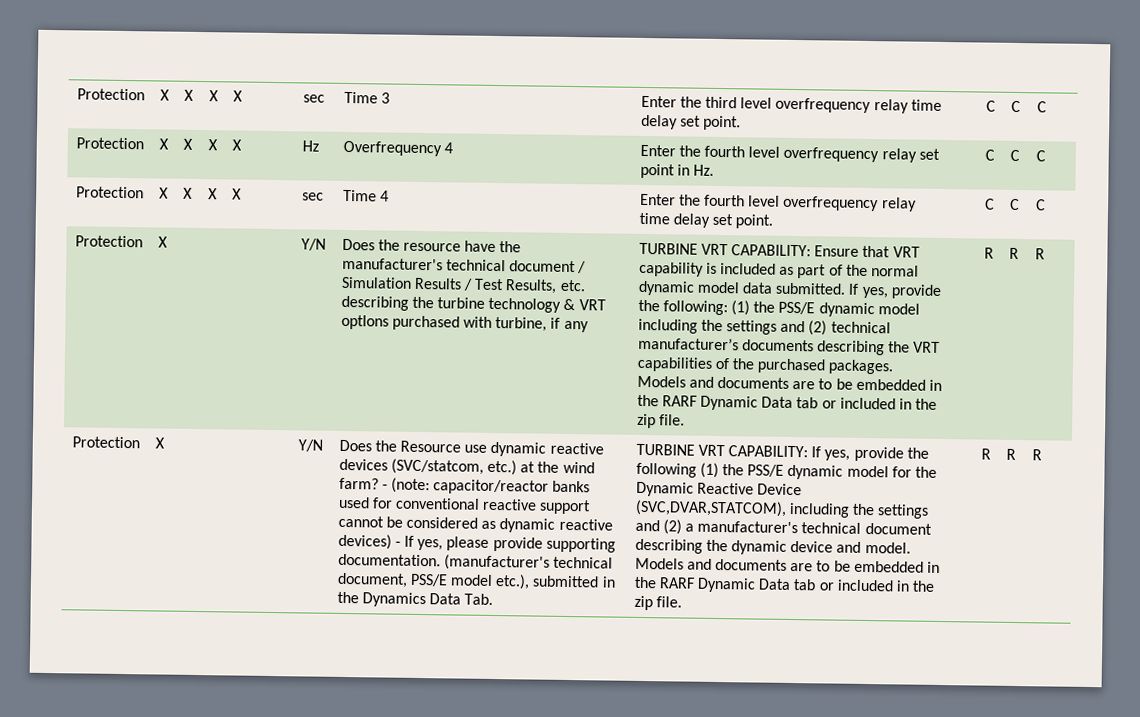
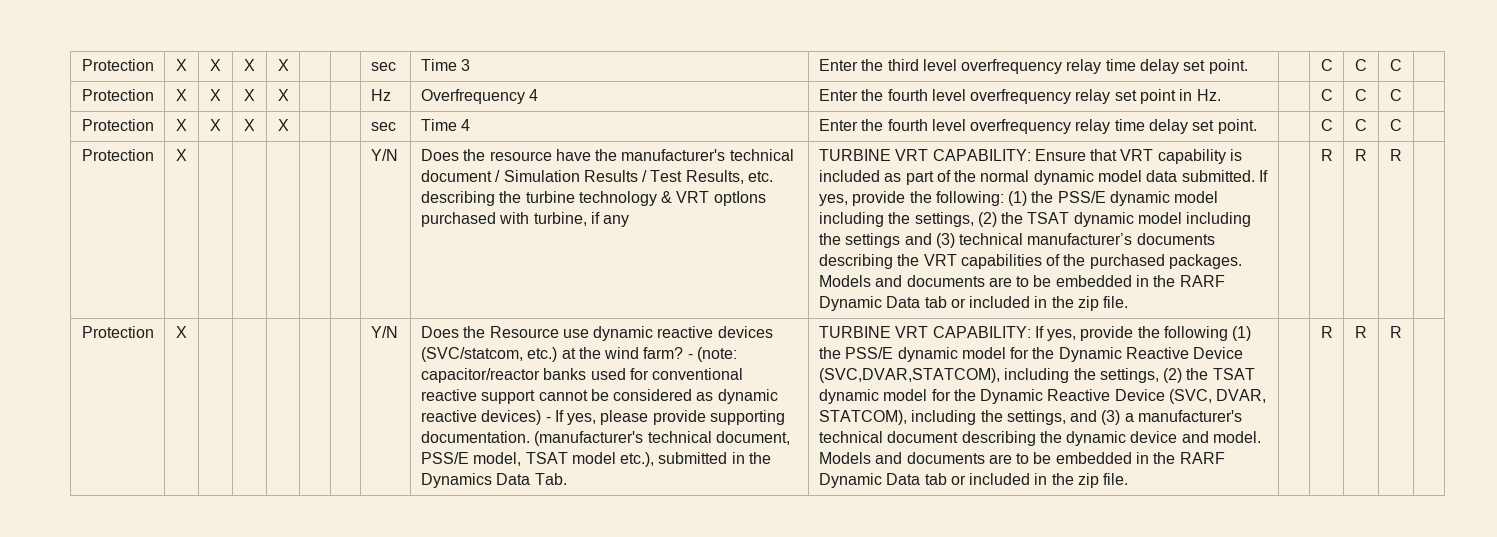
[726,320,828,336] settings and (2) -> [914,212,1252,227] [818,233,955,248] settings, (2) the TSAT dynamic model including the settings and (3)
(448, 580) none -> [473,452,568,466] model, TSAT
[877,504,930,519] [634,519,682,535] settings and (2) -> [1099,368,1255,383] [818,389,1267,404] [818,410,1121,425] settings, (2) the TSAT dynamic model for the Dynamic Reactive Device (SVC, DVAR, STATCOM), including the settings, and (3)

